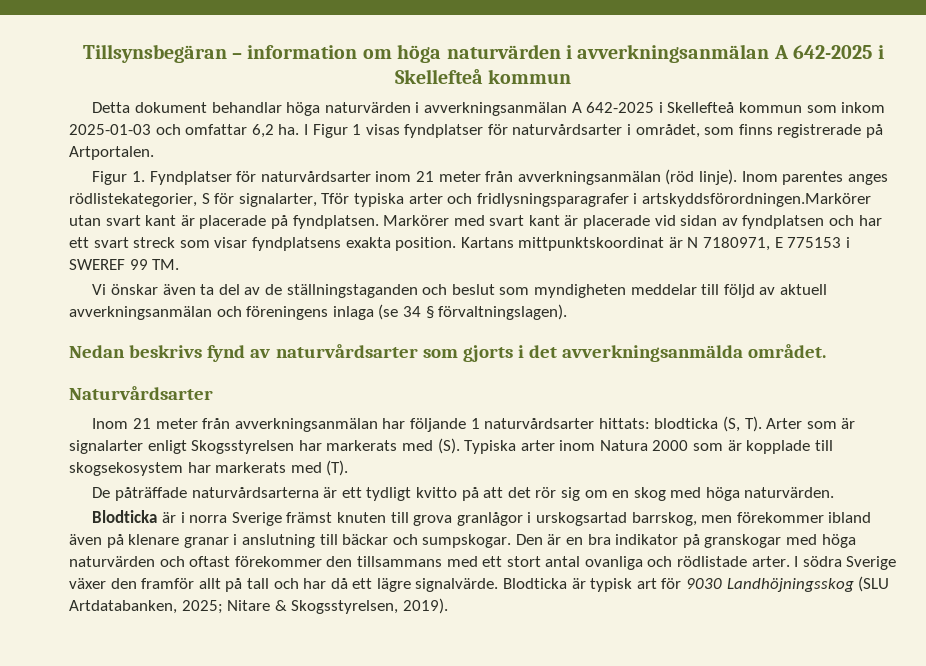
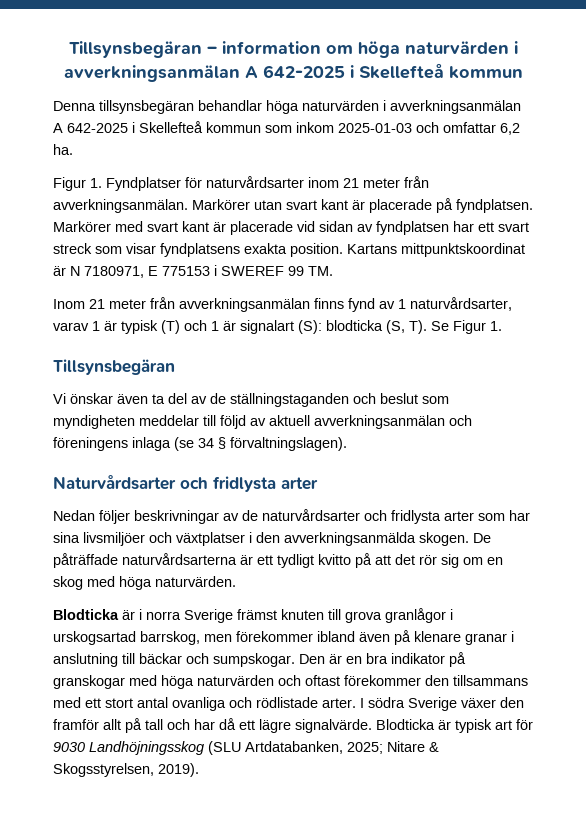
[92,102,208,113] Detta dokument -> [53,100,194,114] Denna tillsynsbegäran
[303,124,884,138] [69,146,154,160] I Figur 1 visas fyndplatser för naturvårdsarter i området, som finns registrerade på Artportalen. -> (73, 149) none
[517,169,888,185] [69,193,871,207] avverkningsanmälan (röd linje). Inom parentes anges rödlistekategorier, S för signalarter, Tför typiska arter och fridlysningsparagrafer i artskyddsförordningen.Markörer -> [53,199,250,213] avverkningsanmälan. Markörer
[829,215,855,226] och -> (449, 228) none
(180, 264) none -> [53,297,512,312] [53,320,502,334] [53,359,175,375] // Inom 21 meter från avverkningsanmälan finns fynd av 1 naturvårdsarter, varav 1 är typisk (T) och 1 är signalart (S): blodticka (S, T). Se Figur 1. // Tillsynsbegäran
[69,344,827,362] [69,386,213,400] [92,416,856,432] [69,438,833,454] [69,460,349,476] Nedan beskrivs fynd av naturvårdsarter som gjorts i det avverkningsanmälda området. // Naturvårdsarter // Inom 21 meter från avverkningsanmälan har följande 1 naturvårdsarter hittats: blodticka (S, T). Arter som är signalarter enligt Skogsstyrelsen har markerats med (S). Typiska arter inom Natura 2000 som är kopplade till skogsekosystem har markerats med (T). // -> [53,475,318,492] [53,509,530,524] [53,532,469,546] Naturvårdsarter och fridlysta arter // Nedan följer beskrivningar av de naturvårdsarter och fridlysta arter som har sina livsmiljöer och växtplatser i den avverkningsanmälda skogen.

